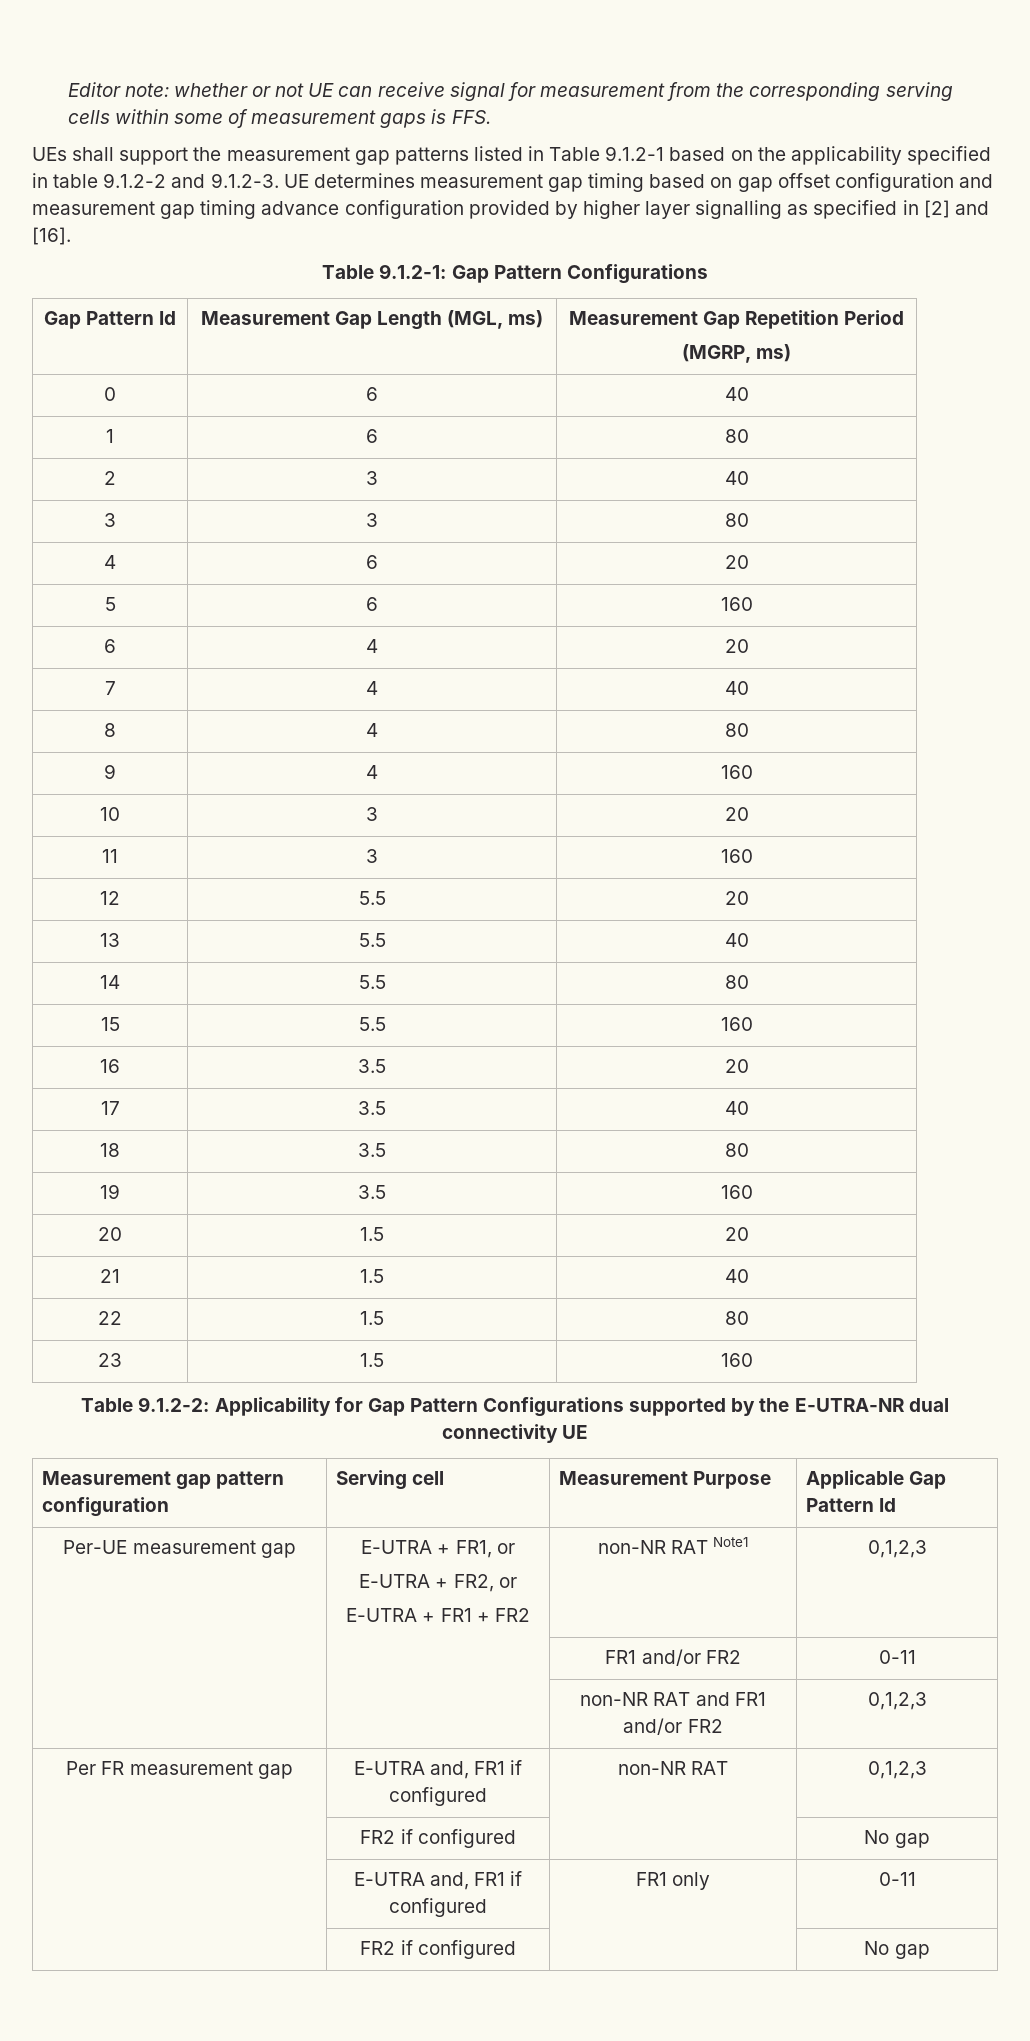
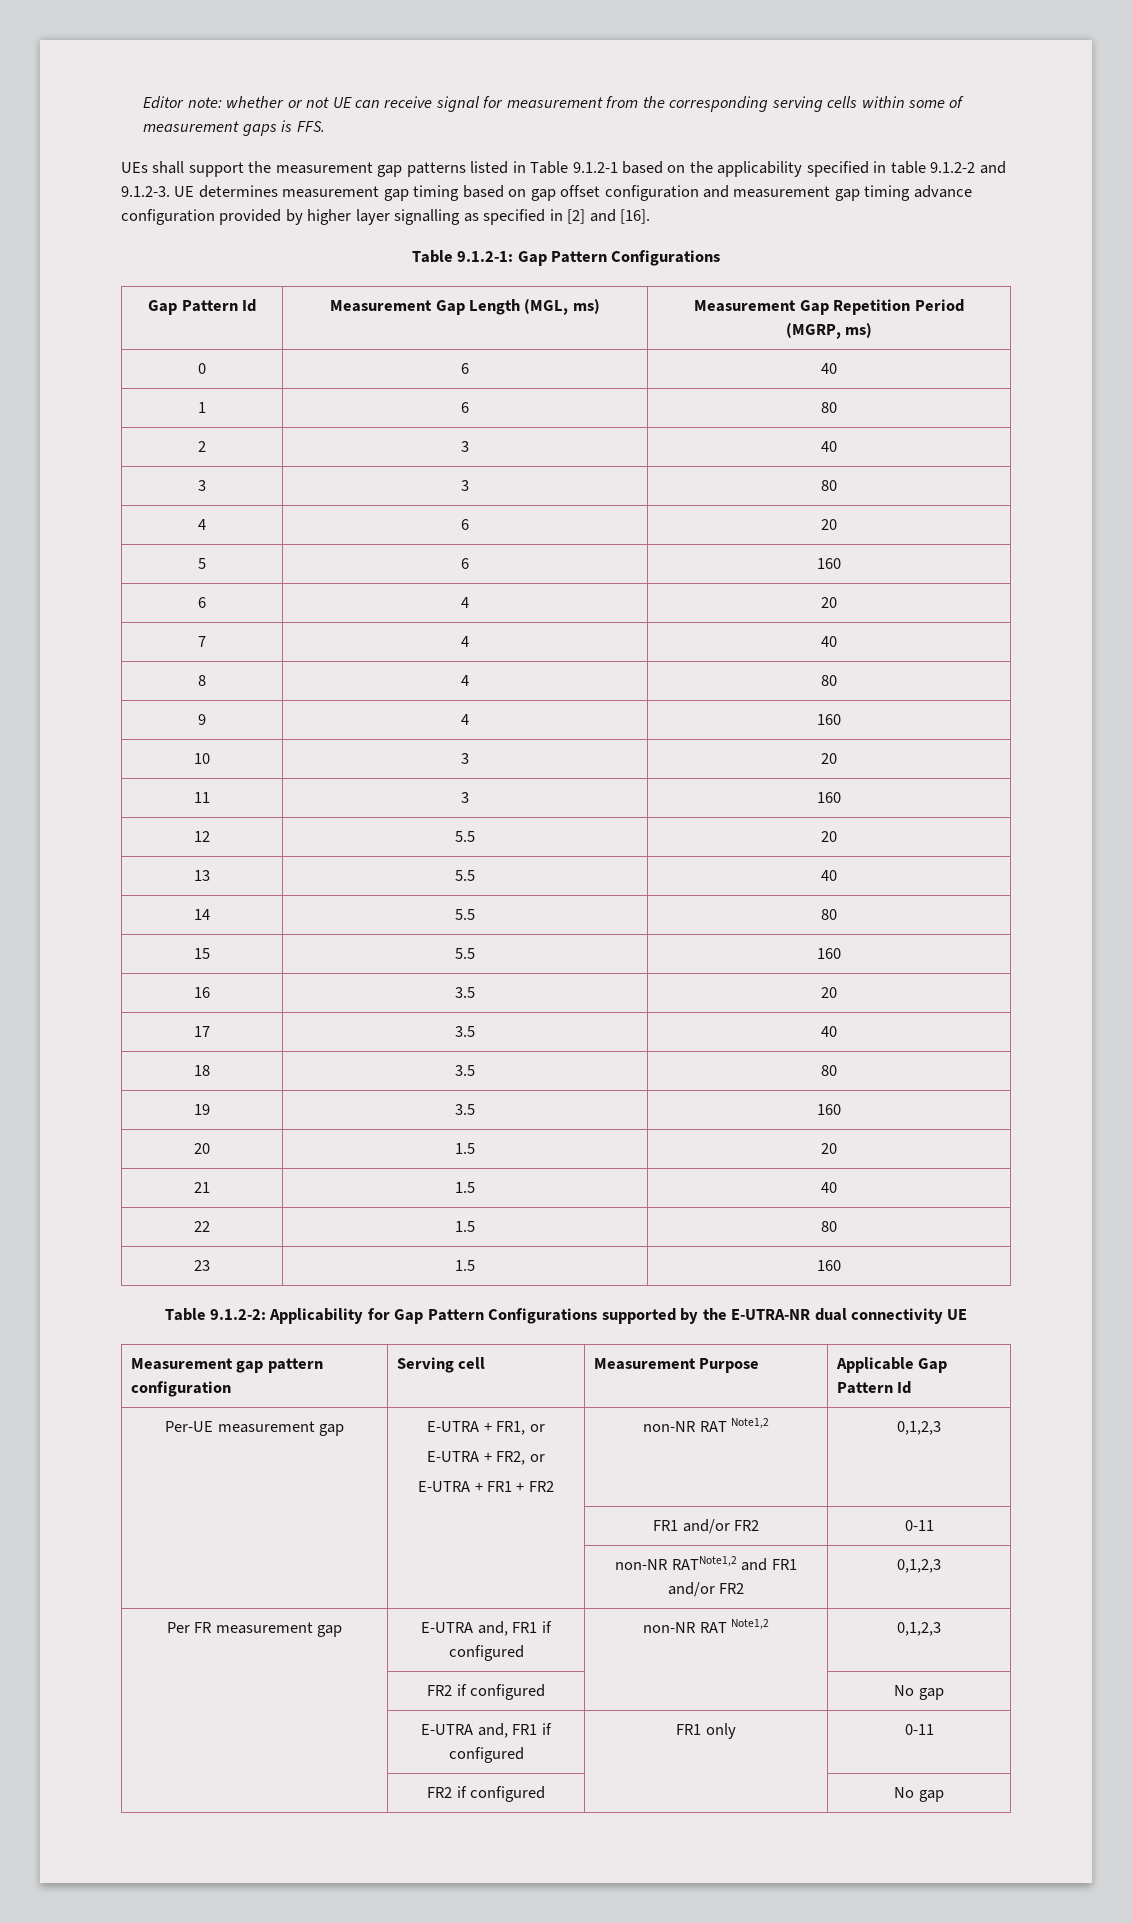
[713,1537,749,1547] Note1 -> [730,1418,769,1428] Note1,2
[653,1692,691,1706] RAT -> [671,1556,737,1570] RATNote1,2
(729, 1768) none -> [730,1619,769,1629] Note1,2

